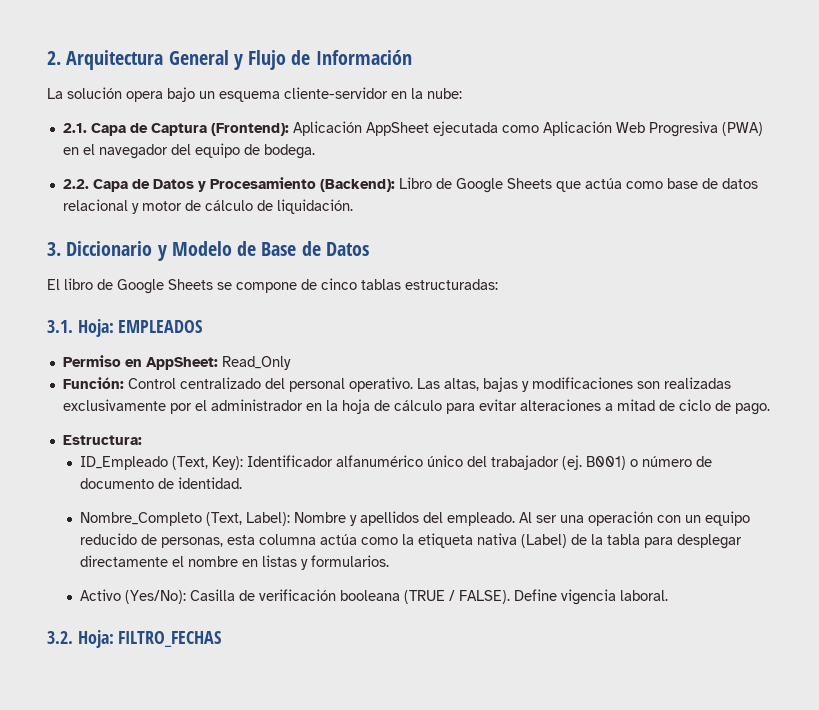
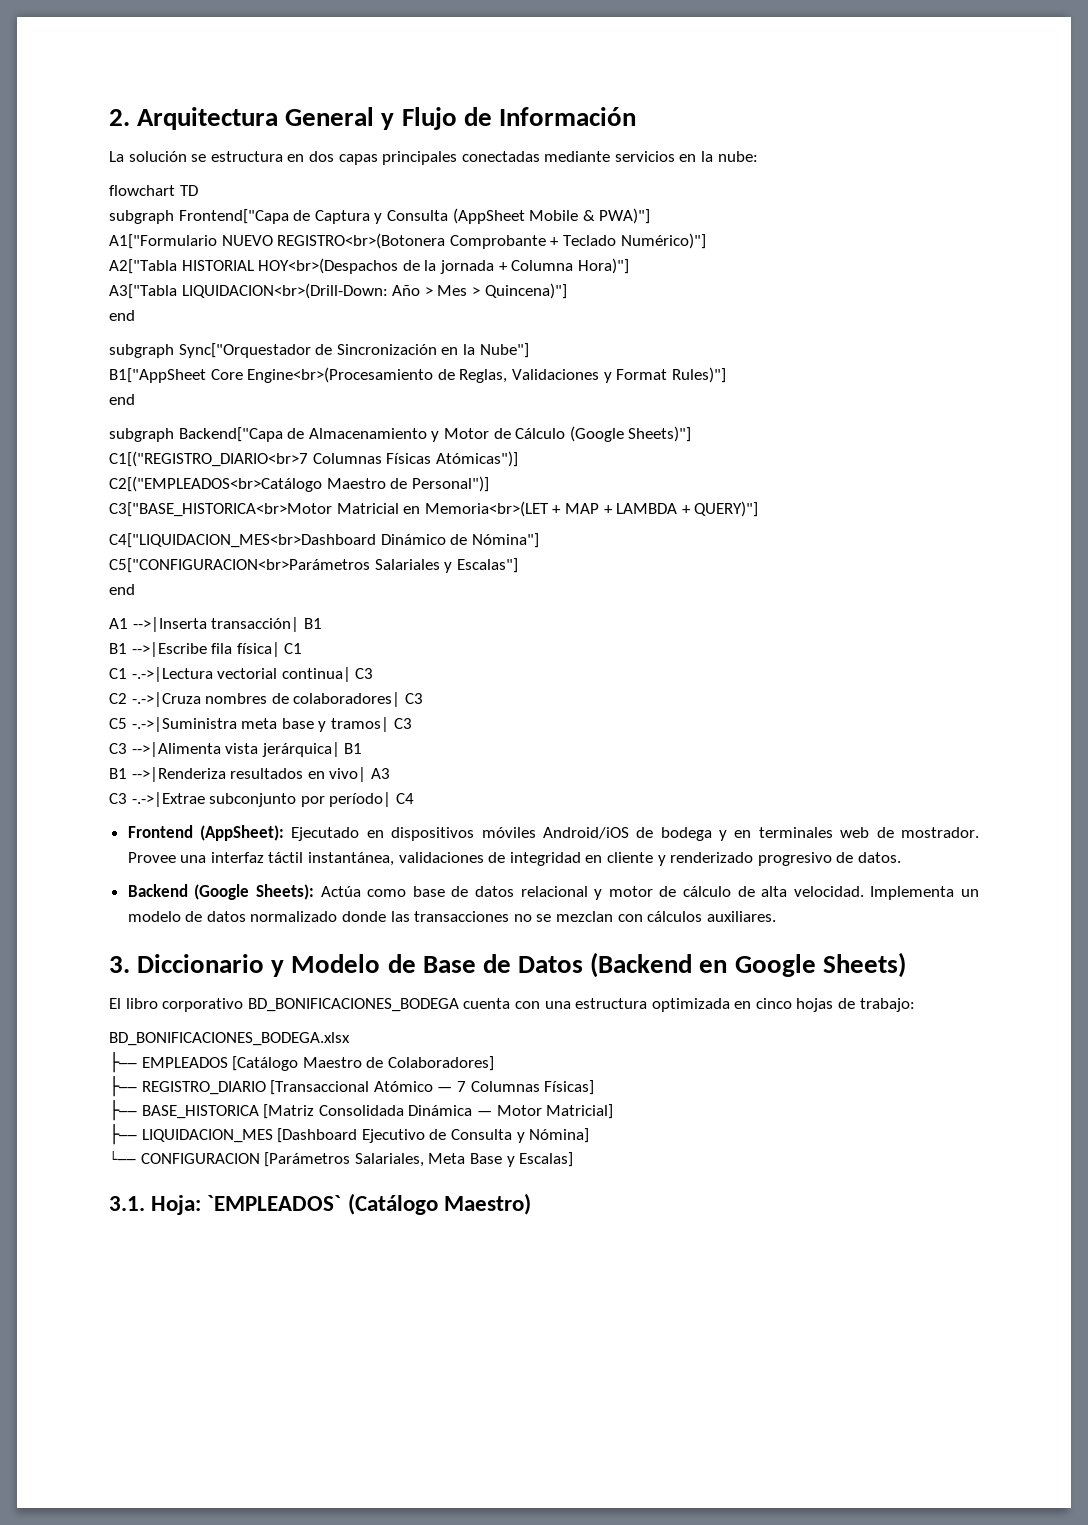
[126,87,462,102] [62,121,763,137] [62,143,315,159] [62,177,622,193] opera bajo un esquema cliente-servidor en la nube: // 2.1. Capa de Captura (Frontend): Aplicación AppSheet ejecutada como Aplicación Web Progresiva (PWA) en el navegador del equipo de bodega. // 2.2. Capa de Datos y Procesamiento (Backend): Libro de Google Sheets que actúa -> [191,151,758,165] [109,185,198,196] [109,208,651,224] [109,233,706,249] [109,258,629,274] [109,283,567,299] [109,310,135,321] [109,343,529,358] [109,367,726,383] [109,394,135,405] [109,426,692,442] [109,451,518,467] [109,476,489,492] [109,501,759,517] [109,533,539,548] [109,558,518,573] [109,584,135,595] [109,617,322,632] [109,642,303,657] [109,667,374,682] [109,692,423,707] [109,717,412,732] [109,742,363,757] [109,767,390,782] [109,792,414,807] [127,825,979,841] [127,852,901,866] [127,884,361,900] se estructura en dos capas principales conectadas mediante servicios en la nube: // flowchart TD // subgraph Frontend["Capa de Captura y Consulta (AppSheet Mobile & PWA)"] // A1["Formulario NUEVO REGISTRO<br>(Botonera Comprobante + Teclado Numérico)"] // A2["Tabla HISTORIAL HOY<br>(Despachos de la jornada + Columna Hora)"] // A3["Tabla LIQUIDACION<br>(Drill-Down: Año > Mes > Quincena)"] // end // subgraph Sync["Orquestador de Sincronización en la Nube"] // B1["AppSheet Core Engine<br>(Procesamiento de Reglas, Validaciones y Format Rules)"] // end // subgraph Backend["Capa de Almacenamiento y Motor de Cálculo (Google Sheets)"] // C1[("REGISTRO_DIARIO<br>7 Columnas Físicas Atómicas")] // C2[("EMPLEADOS<br>Catálogo Maestro de Personal")] // C3["BASE_HISTORICA<br>Motor Matricial en Memoria<br>(LET + MAP + LAMBDA + QUERY)"] // C4["LIQUIDACION_MES<br>Dashboard Dinámico de Nómina"] // C5["CONFIGURACION<br>Parámetros Salariales y Escalas"] // end // A1 -->|Inserta transacción| B1 // B1 -->|Escribe fila física| C1 // C1 -.->|Lectura vectorial continua| C3 // C2 -.->|Cruza nombres de colaboradores| C3 // C5 -.->|Suministra meta base y tramos| C3 // C3 -->|Alimenta vista jerárquica| B1 // B1 -->|Renderiza resultados en vivo| A3 // C3 -.->|Extrae subconjunto por período| C4 // Frontend (AppSheet): Ejecutado en dispositivos móviles Android/iOS de bodega y en terminales web de mostrador. Provee una interfaz táctil instantánea, validaciones de integridad en cliente y renderizado progresivo de datos. // Backend (Google Sheets): Actúa
[276,199,353,214] liquidación. -> [761,886,980,900] [127,911,776,922] alta velocidad. Implementa un modelo de datos normalizado donde las transacciones no se mezclan con cálculos auxiliares.
[47,278,498,294] [47,319,203,337] [62,355,291,370] [62,377,731,392] [62,399,770,415] [62,435,142,445] [80,455,713,470] [80,477,243,489] [80,511,751,526] [80,533,743,549] [80,555,390,570] [80,589,669,605] [47,630,222,648] // El libro de Google Sheets se compone de cinco tablas estructuradas: // 3.1. Hoja: EMPLEADOS // Permiso en AppSheet: Read_Only // Función: Control centralizado del personal operativo. Las altas, bajas y modificaciones son realizadas exclusivamente por el administrador en la hoja de cálculo para evitar alteraciones a mitad de ciclo de pago. // Estructura: // ID_Empleado (Text, Key): Identificador alfanumérico único del trabajador (ej. B001) o número de documento de identidad. // Nombre_Completo (Text, Label): Nombre y apellidos del empleado. Al ser una operación con un equipo reducido de personas, esta columna actúa como la etiqueta nativa (Label) de la tabla para desplegar directamente el nombre en listas y formularios. // Activo (Yes/No): Casilla de verificación booleana (TRUE / FALSE). Define vigencia laboral. // 3.2. Hoja: FILTRO_FECHAS -> [590,952,906,978] [109,998,915,1012] [109,1032,350,1046] [109,1052,494,1073] [109,1076,595,1097] [109,1100,614,1121] [109,1124,590,1145] [109,1150,574,1167] [109,1193,531,1215] (Backend en Google Sheets) // El libro corporativo BD_BONIFICACIONES_BODEGA cuenta con una estructura optimizada en cinco hojas de trabajo: // BD_BONIFICACIONES_BODEGA.xlsx // ├── EMPLEADOS [Catálogo Maestro de Colaboradores] // ├── REGISTRO_DIARIO [Transaccional Atómico — 7 Columnas Físicas] // ├── BASE_HISTORICA [Matriz Consolidada Dinámica — Motor Matricial] // ├── LIQUIDACION_MES [Dashboard Ejecutivo de Consulta y Nómina] // └── CONFIGURACION [Parámetros Salariales, Meta Base y Escalas] // 3.1. Hoja: `EMPLEADOS` (Catálogo Maestro)

